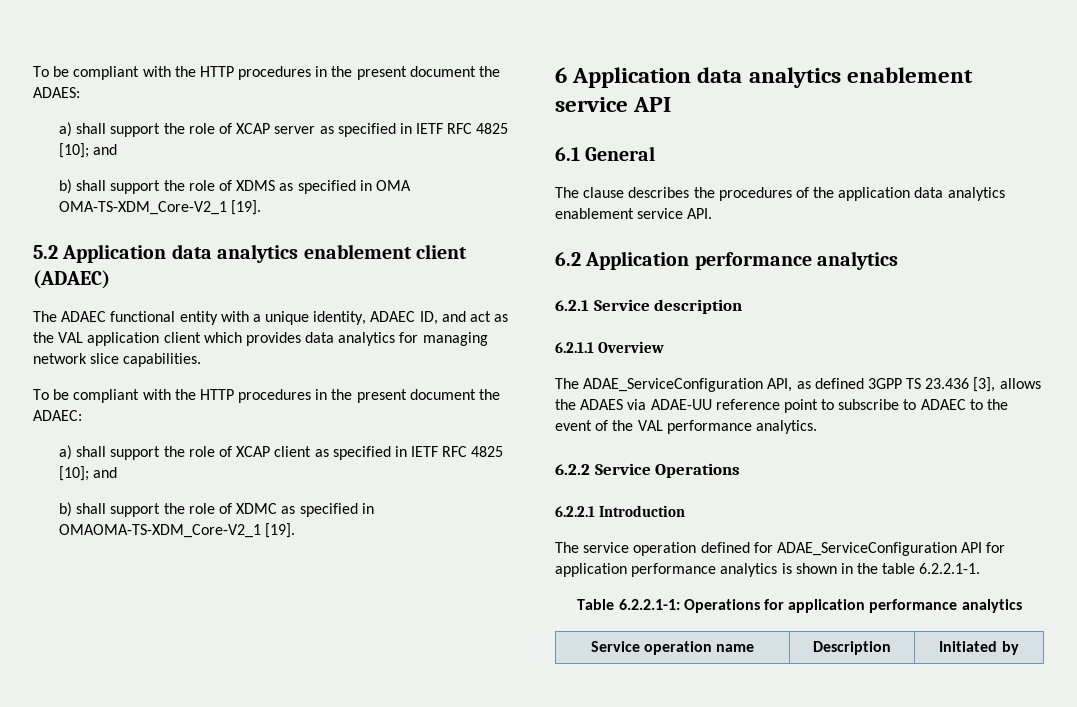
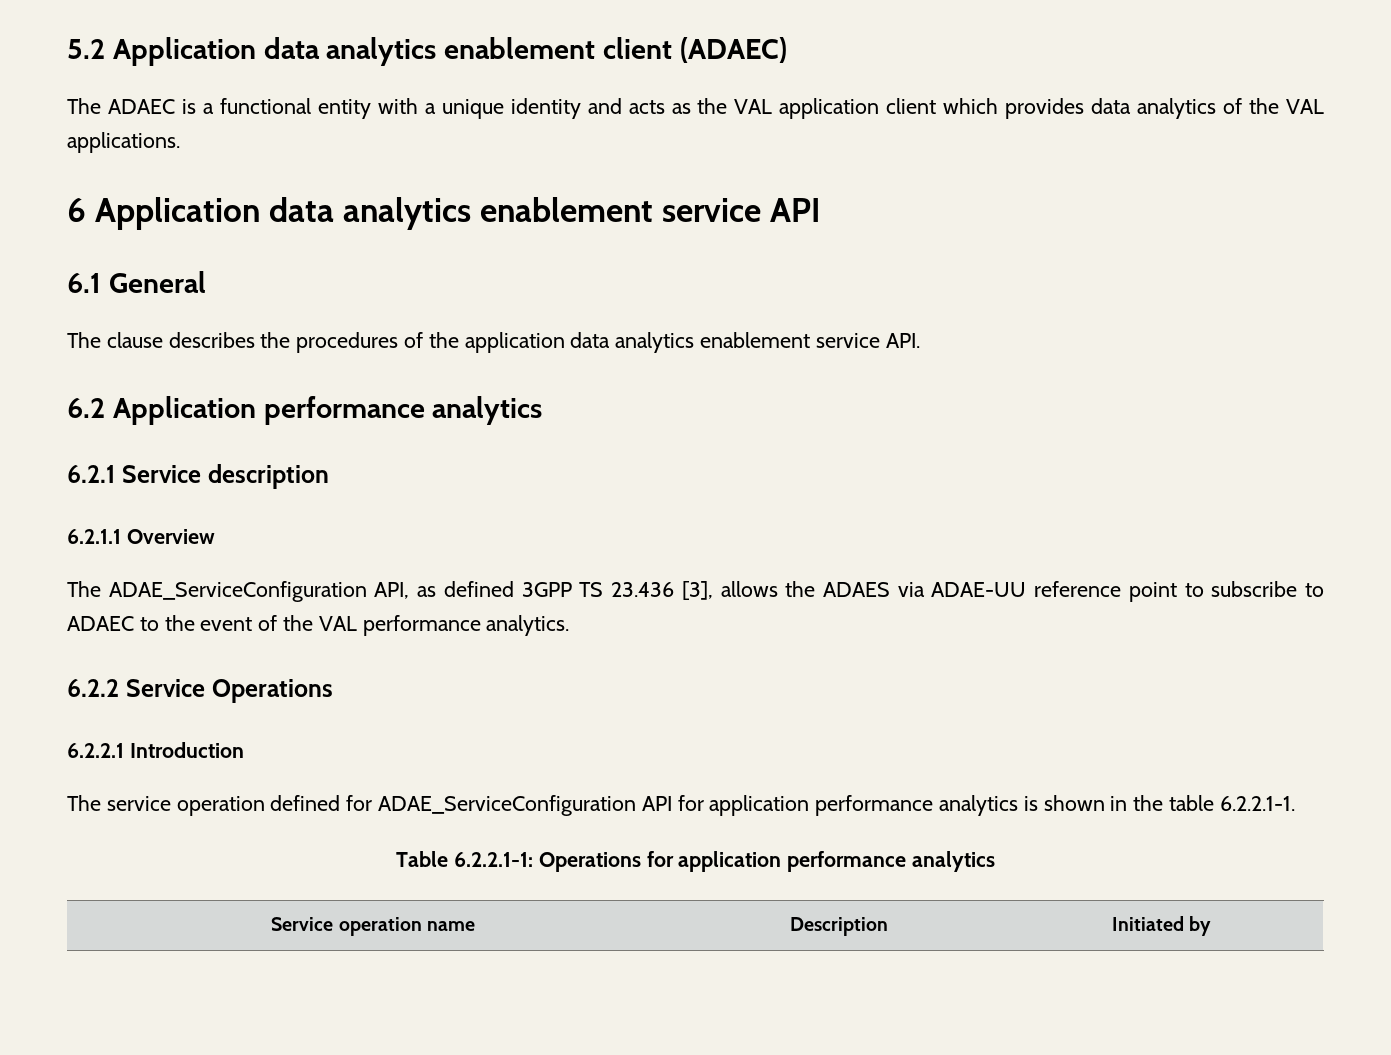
[33,66,501,80] [33,87,80,98] [59,122,509,137] [59,143,118,158] [59,179,411,194] [59,200,262,215] To be compliant with the HTTP procedures in the present document the ADAES: // a) shall support the role of XCAP server as specified in IETF RFC 4825 [10]; and // b) shall support the role of XDMS as specified in OMA OMA-TS-XDM_Core-V2_1 [19]. // -> (67, 49) none
(107, 316) none -> [181,99,214,114] is a
[313,311,492,325] identity, ADAEC ID, and act -> [510,98,665,119] identity and acts
[399,332,488,346] [33,353,202,367] [33,389,501,403] [33,410,82,421] [59,445,504,460] [59,466,118,481] [59,502,374,517] [59,523,296,538] for managing network slice capabilities. // To be compliant with the HTTP procedures in the present document the ADAEC: // a) shall support the role of XCAP client as specified in IETF RFC 4825 [10]; and // b) shall support the role of XDMC as specified in OMAOMA-TS-XDM_Core-V2_1 [19]. -> [1223,98,1325,114] [67,132,180,153] of the VAL applications.

